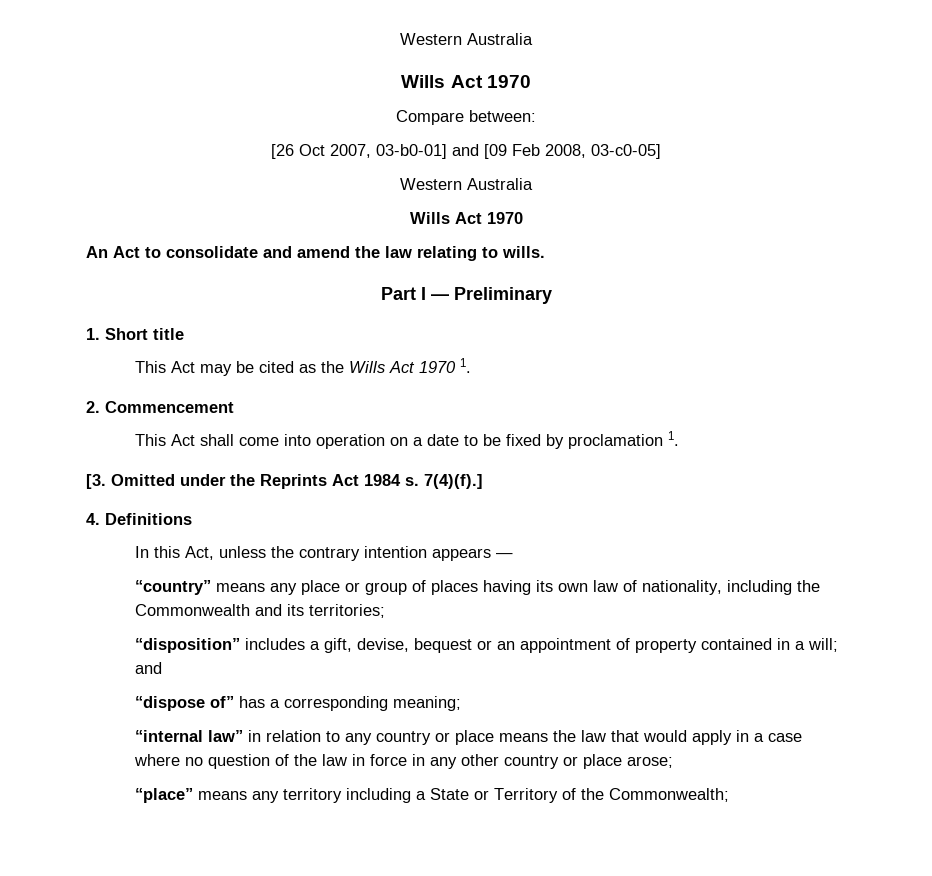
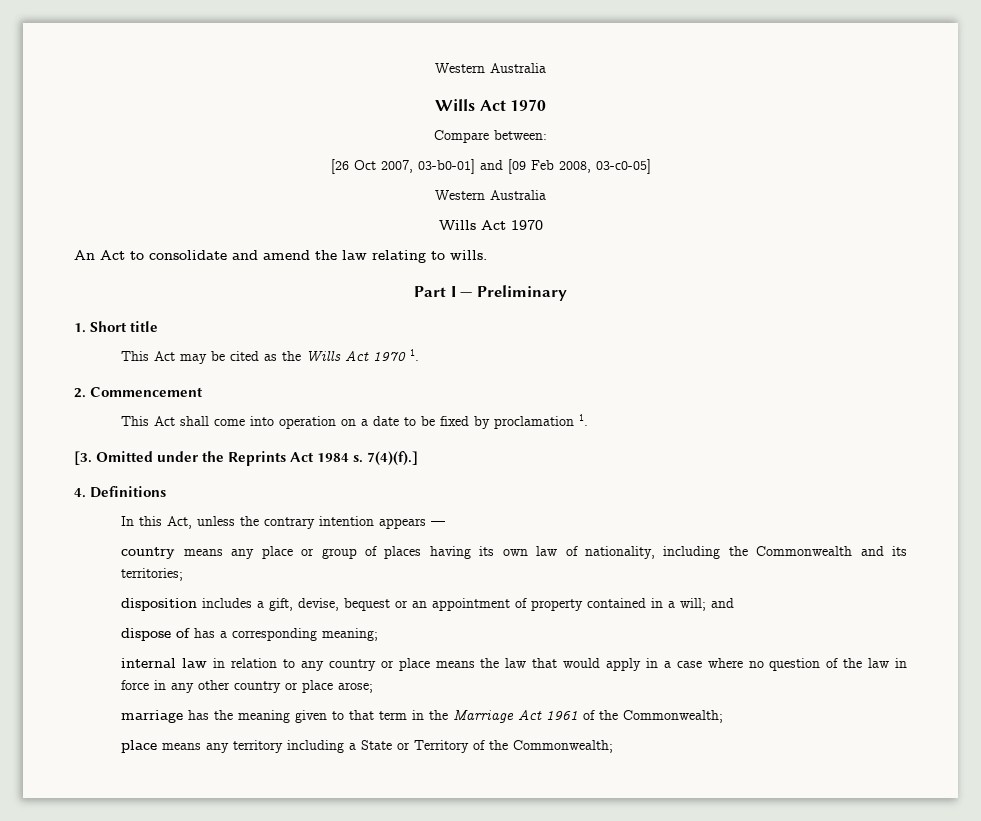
[135,580,212,595] “country” -> [121,547,176,559] country
[135,638,241,653] “disposition” -> [121,598,198,611] disposition
[135,696,235,711] “dispose of” -> [121,628,191,641] dispose of
[135,730,244,742] “internal law” -> [121,658,208,668] internal law
[135,788,194,803] “place” -> [121,709,724,723] [121,740,158,753] marriage has the meaning given to that term in the Marriage Act 1961 of the Commonwealth; // place

